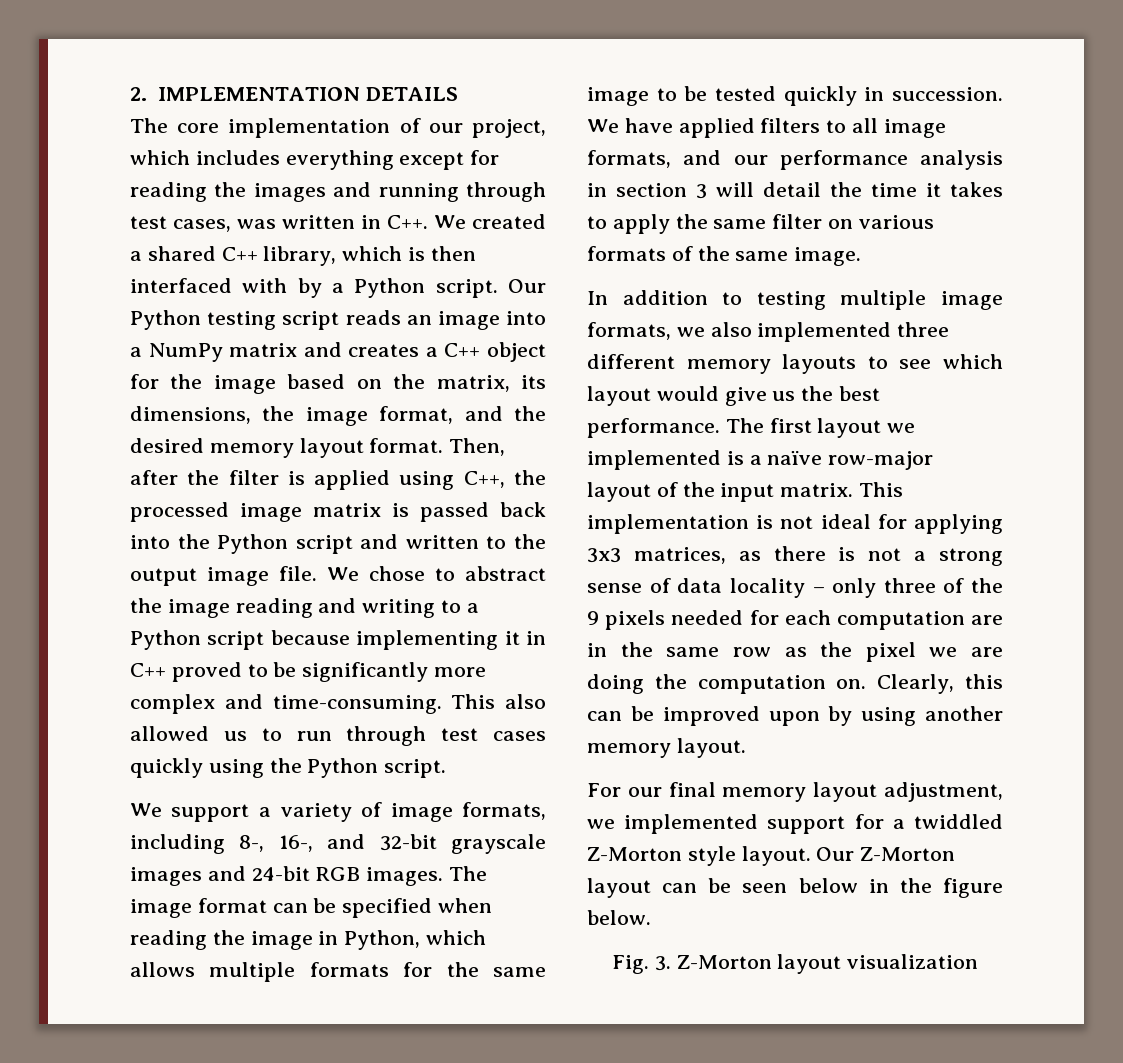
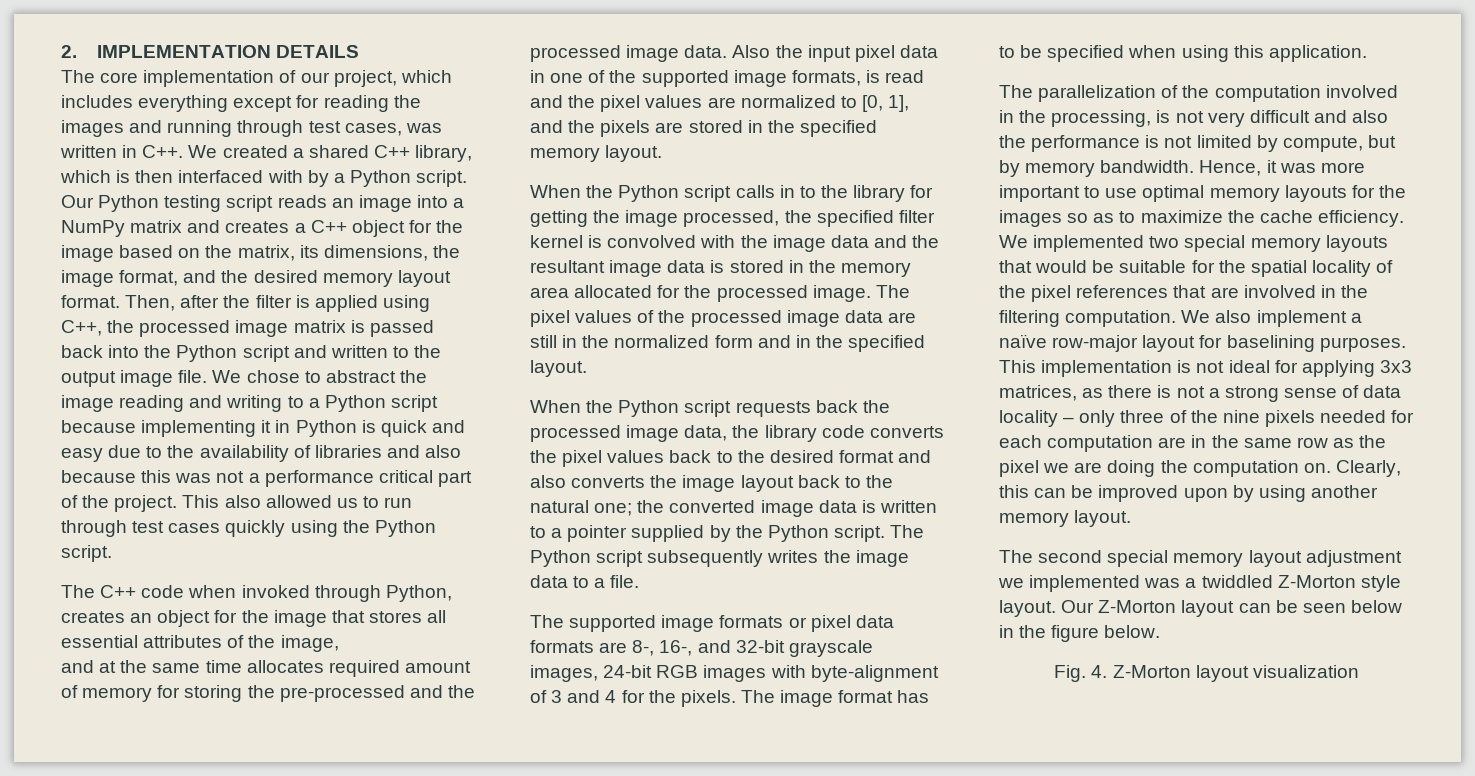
[130,662,487,682] [130,694,442,714] C++ proved to be significantly more complex and time-consuming. -> [295,420,465,437] [61,445,462,462] [61,470,472,487] [61,495,178,512] Python is quick and easy due to the availability of libraries and also because this was not a performance critical part of the project.
[130,802,546,822] [130,834,225,854] We support a variety of image formats, including -> [61,585,452,602] [61,610,447,627] [61,635,339,652] [61,660,471,677] [61,685,475,702] [530,45,938,62] [530,70,925,87] [530,95,910,112] [530,120,877,137] [530,145,663,162] [530,185,934,202] [530,210,935,227] [530,235,940,252] [530,260,911,277] [530,285,910,302] [530,310,916,327] [530,335,926,352] [530,360,587,377] [530,400,890,417] [530,425,944,442] [530,450,932,467] [530,475,893,492] [530,500,937,517] [530,525,925,542] [530,550,909,567] [530,575,640,588] [530,615,894,632] [530,640,628,653] The C++ code when invoked through Python, creates an object for the image that stores all essential attributes of the image, // and at the same time allocates required amount of memory for storing the pre-processed and the processed image data. Also the input pixel data in one of the supported image formats, is read and the pixel values are normalized to [0, 1], and the pixels are stored in the specified memory layout. // When the Python script calls in to the library for getting the image processed, the specified filter kernel is convolved with the image data and the resultant image data is stored in the memory area allocated for the processed image. The pixel values of the processed image data are still in the normalized form and in the specified layout. // When the Python script requests back the processed image data, the library code converts the pixel values back to the desired format and also converts the image layout back to the natural one; the converted image data is written to a pointer supplied by the Python script. The Python script subsequently writes the image data to a file. // The supported image formats or pixel data formats are
[130,866,444,886] images and 24-bit RGB images. -> [530,665,939,682] [530,690,736,707] images, 24-bit RGB images with byte-alignment of 3 and 4 for the pixels.
[272,903,308,913] can -> [897,690,930,703] [999,46,1015,58] has to
[130,930,487,950] [130,962,546,982] [587,86,1003,106] [587,118,946,138] [587,150,1003,170] [587,182,1003,199] [587,214,934,234] [587,246,862,266] [587,290,1003,310] [587,322,950,342] [587,354,1003,374] [587,386,881,406] [587,418,916,438] [587,450,934,470] [587,482,854,502] reading the image in Python, which allows multiple formats for the same image to be tested quickly in succession. We have applied filters to all image formats, and our performance analysis in section 3 will detail the time it takes to apply the same filter on various formats of the same image. // In addition to testing multiple image formats, we also implemented three different memory layouts to see which layout would give us the best performance. The first layout we implemented is a naïve row-major layout of the input matrix. -> [1181,45,1367,62] [999,85,1398,102] [999,110,1389,127] [999,135,1396,152] [999,160,1365,177] [999,185,1406,202] [999,210,1404,227] [999,235,1388,252] [999,260,1394,277] [999,285,1368,302] [999,310,1362,327] [999,334,1406,352] using this application. // The parallelization of the computation involved in the processing, is not very difficult and also the performance is not limited by compute, but by memory bandwidth. Hence, it was more important to use optimal memory layouts for the images so as to maximize the cache efficiency. We implemented two special memory layouts that would be suitable for the spatial locality of the pixel references that are involved in the filtering computation. We also implement a naïve row-major layout for baselining purposes.
[587,611,599,625] 9 -> [1222,410,1260,423] nine
[587,782,1003,802] [587,814,884,834] For our final memory layout adjustment, we implemented support for -> [999,550,1402,567] [998,575,1181,592] The second special memory layout adjustment we implemented was
[654,956,671,971] 3. -> [1091,665,1108,678] 4.

